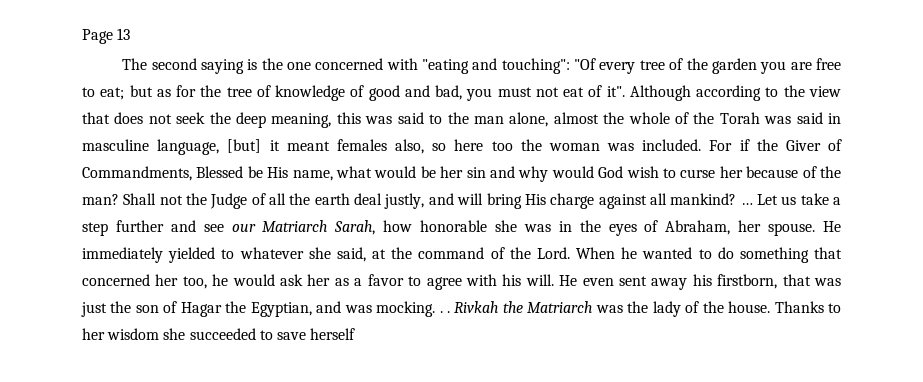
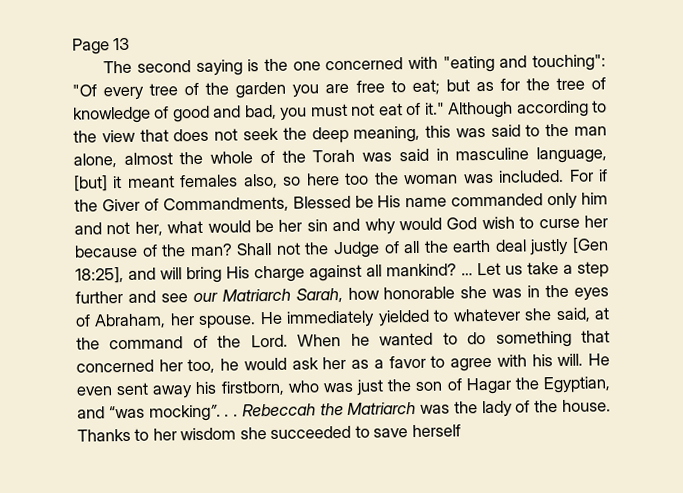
[606,86,625,97] it". -> [424,102,445,115] it."
[292,170,333,181] name, -> [405,192,608,210] [74,221,163,236] name commanded only him and not her,
[384,193,425,209] justly, -> [529,237,609,256] [75,267,124,284] justly [Gen 18:25],
[782,274,811,286] that -> [287,380,320,393] who
[344,301,436,317] was mocking. -> [108,404,221,422] “was mocking”.
[454,301,499,313] Rivkah -> [241,403,316,417] Rebeccah

